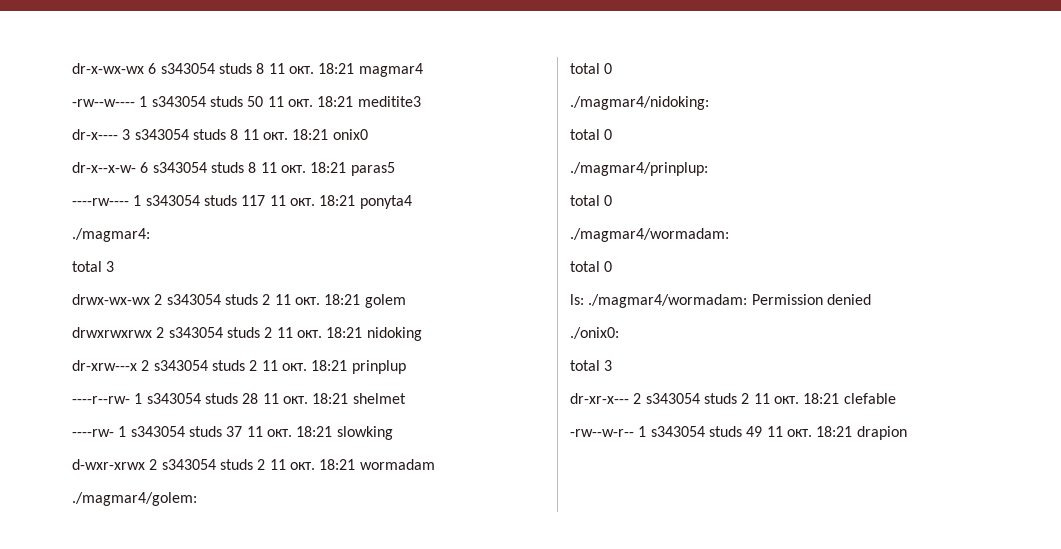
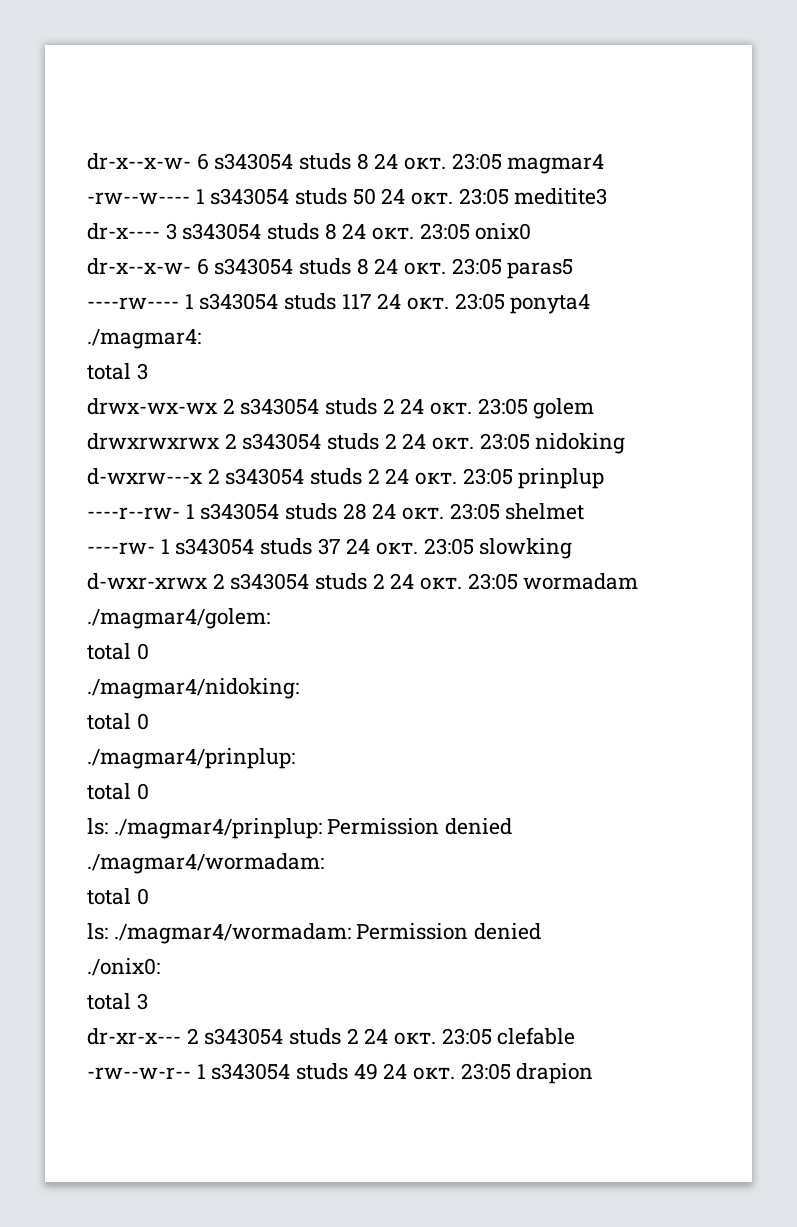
[72,63,355,74] dr-x-wx-wx 6 s343054 studs 8 11 окт. 18:21 -> [87,153,502,170] dr-x--x-w- 6 s343054 studs 8 24 окт. 23:05
[267,96,354,107] 11 окт. 18:21 -> [381,188,509,205] 24 окт. 23:05
[242,129,329,140] 11 окт. 18:21 -> [342,223,470,240] 24 окт. 23:05
[260,162,347,173] 11 окт. 18:21 -> [374,258,502,275] 24 окт. 23:05
[269,195,356,206] 11 окт. 18:21 -> [377,293,505,310] 24 окт. 23:05
[274,294,361,305] 11 окт. 18:21 -> [400,398,528,415] 24 окт. 23:05
[276,327,363,338] 11 окт. 18:21 -> [402,433,530,450] 24 окт. 23:05
[72,360,348,371] dr-xrw---x 2 s343054 studs 2 11 окт. 18:21 -> [87,468,513,485] d-wxrw---x 2 s343054 studs 2 24 окт. 23:05
[262,393,349,404] 11 окт. 18:21 -> [372,503,500,520] 24 окт. 23:05
[246,426,333,437] 11 окт. 18:21 -> [346,538,474,555] 24 окт. 23:05
[269,459,356,470] 11 окт. 18:21 -> [390,573,518,590] 24 окт. 23:05
(613, 200) none -> [87,818,513,839] // ls: ./magmar4/prinplup: Permission denied
[753,393,840,404] 11 окт. 18:21 -> [364,1028,492,1045] 24 окт. 23:05
[766,426,853,437] 11 окт. 18:21 -> [383,1063,511,1080] 24 окт. 23:05

